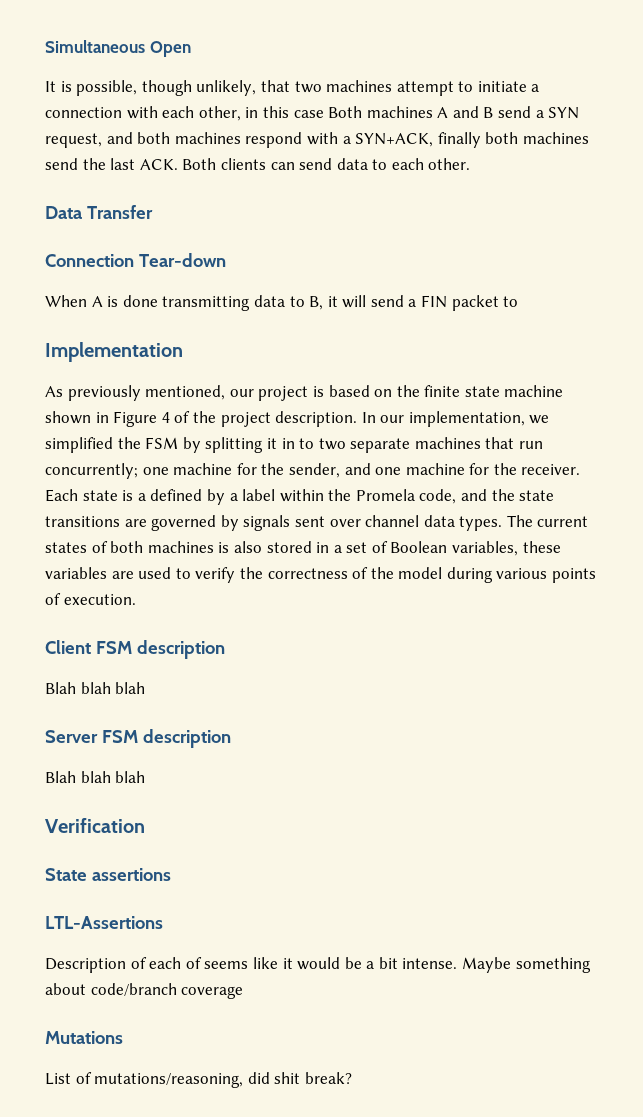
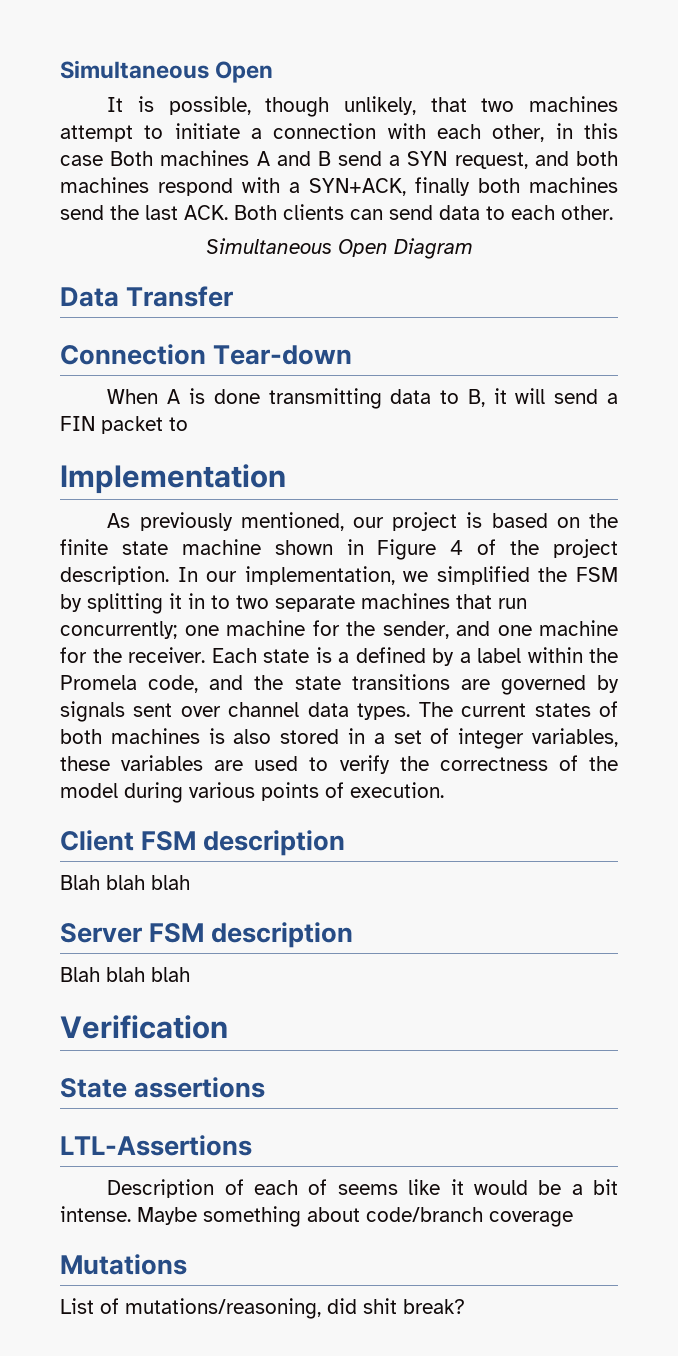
(471, 164) none -> [205,238,473,259] // Simultaneous Open Diagram
[390,541,448,553] Boolean -> [458,728,525,749] integer

